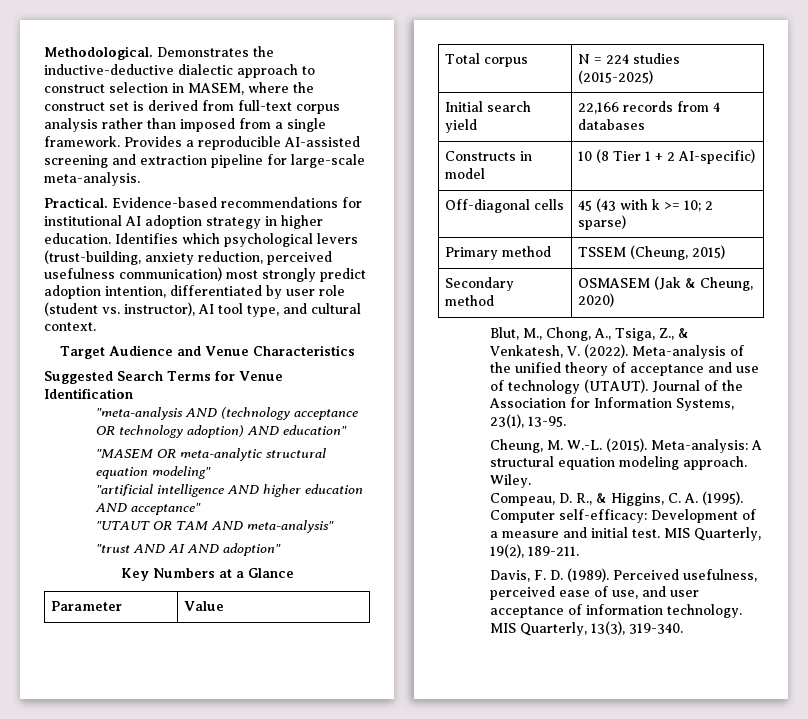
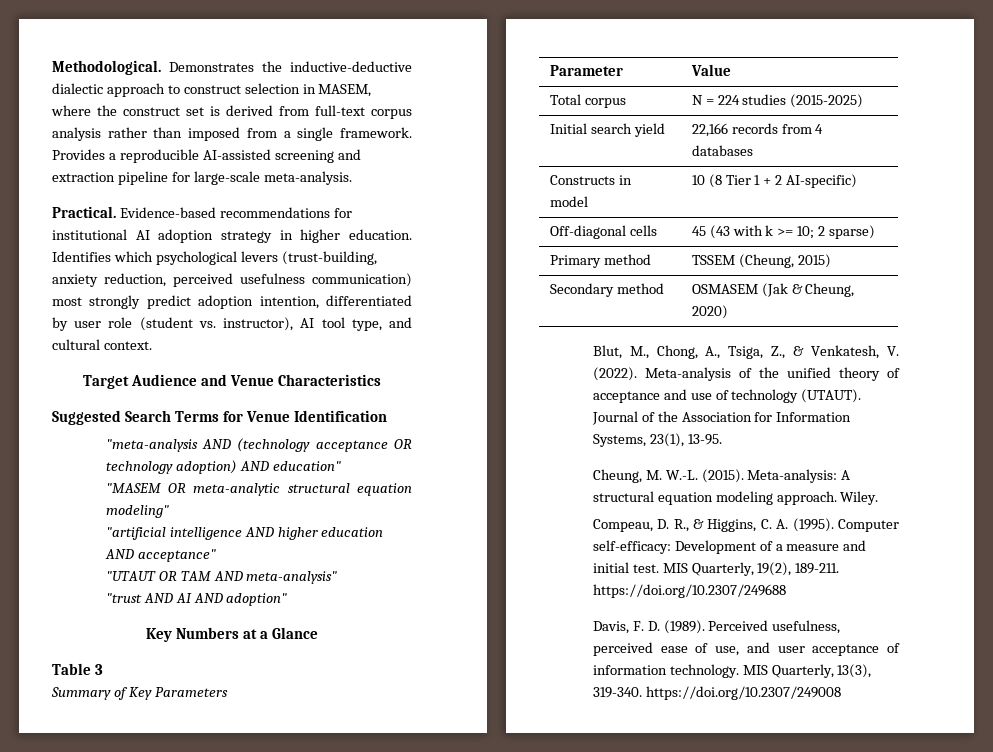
(294, 573) none -> [52,663,103,675] [51,687,228,700] // Table 3 // Summary of Key Parameters
(580, 551) none -> [592,584,786,598] https://doi.org/10.2307/249688
(684, 628) none -> [645,686,841,700] https://doi.org/10.2307/249008

